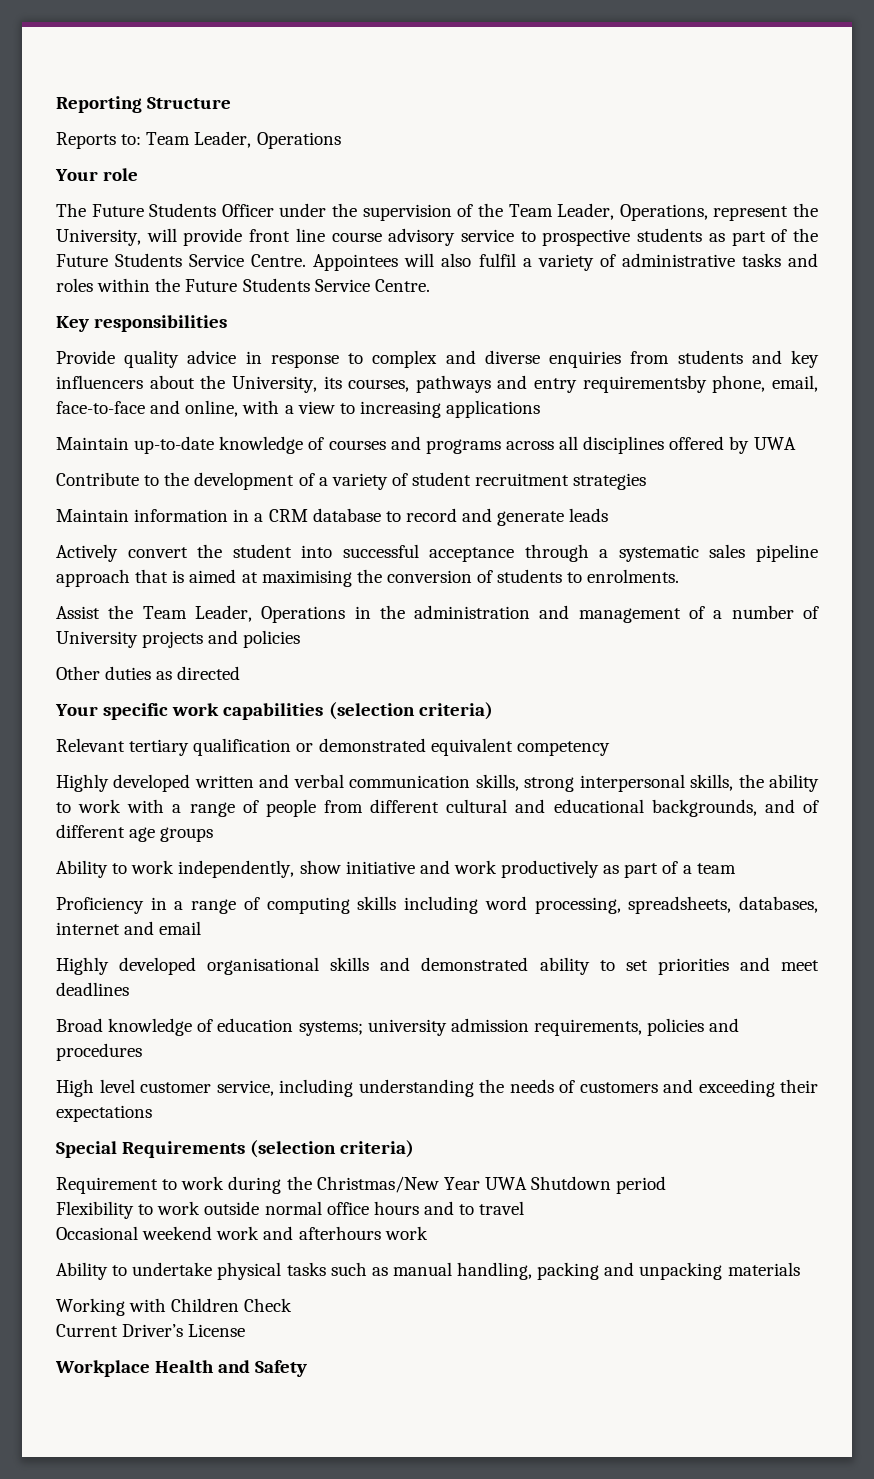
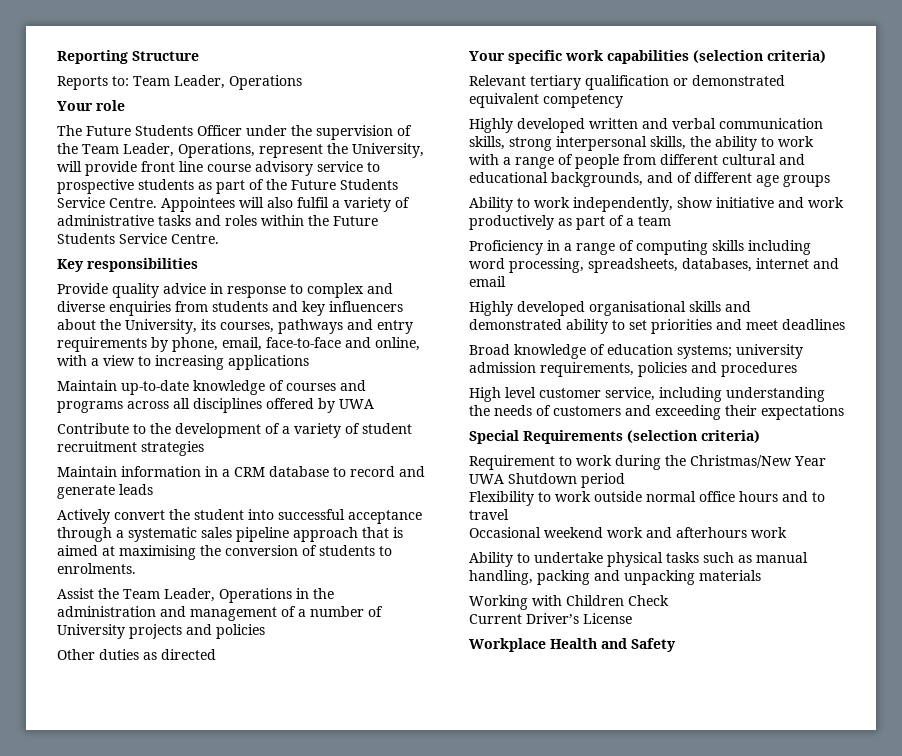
[582,375,707,393] requirementsby -> [57,337,168,352] requirements by

